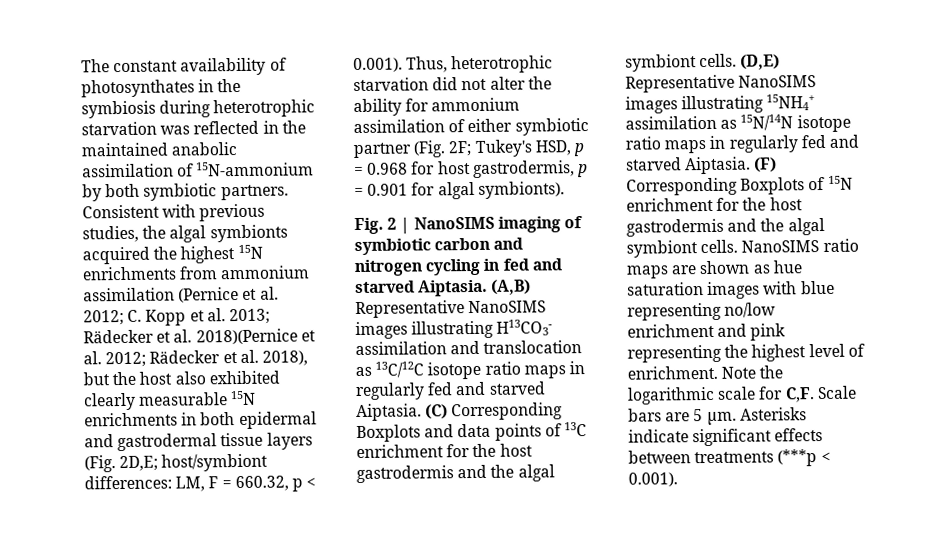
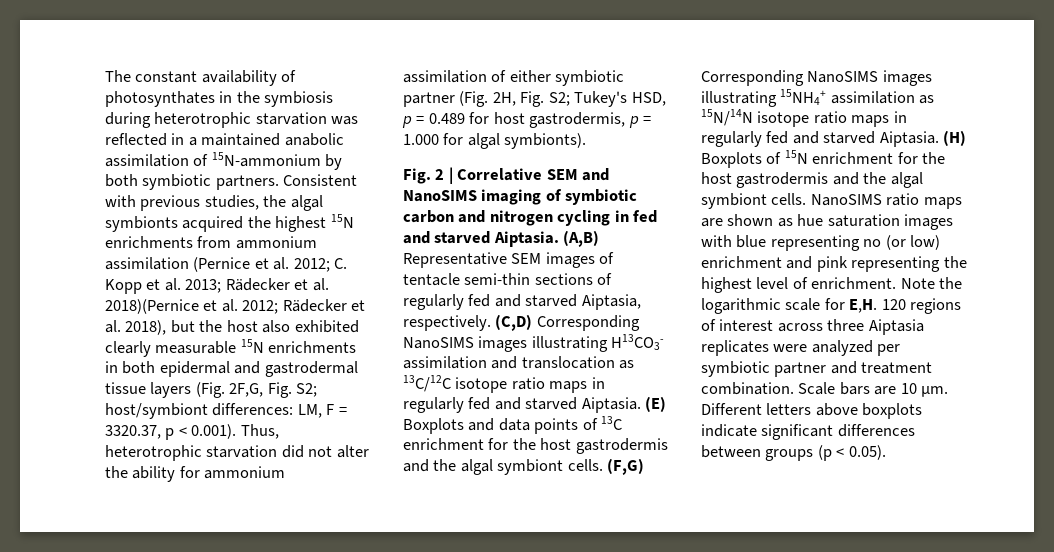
[281,120,306,134] the -> [188,137,197,146] a
[119,455,159,472] 2D,E; -> [229,382,318,398] 2F,G, Fig. S2;
[234,475,289,492] 660.32, -> [105,425,161,439] 3320.37,
[448,141,472,157] 2F; -> [492,91,570,107] 2H, Fig. S2;
[367,162,409,175] 0.968 -> [428,113,465,124] 0.489
[367,183,409,196] 0.901 -> [403,134,439,145] 1.000
(411, 225) none -> [457,168,610,181] Correlative SEM and
(465, 309) none -> [511,252,615,268] [403,273,613,286] [403,294,641,310] [403,314,640,331] SEM images of tentacle semi-thin sections of regularly fed and starved Aiptasia, respectively. (C,D) Corresponding
[425,402,564,421] (C) Corresponding -> [645,396,667,412] (E)
[740,54,781,70] [625,74,735,93] (D,E) Representative -> [607,458,645,475] [701,70,804,86] (F,G) Corresponding
[754,157,778,173] [626,177,738,196] (F) Corresponding -> [943,130,967,146] (H)
[724,302,777,318] no/low -> [863,235,941,250] no (or low)
[784,385,857,403] [628,407,807,426] [628,428,824,447] [628,449,831,467] [628,472,678,487] C,F. Scale bars are 5 µm. Asterisks indicate significant effects between treatments (***p < 0.001). -> [849,298,962,314] [701,319,924,335] [701,340,901,356] [701,361,933,377] [701,382,949,397] [701,403,923,419] [701,424,915,440] [701,445,886,461] E,H. 120 regions of interest across three Aiptasia replicates were analyzed per symbiotic partner and treatment combination. Scale bars are 10 µm. Different letters above boxplots indicate significant differences between groups (p < 0.05).

